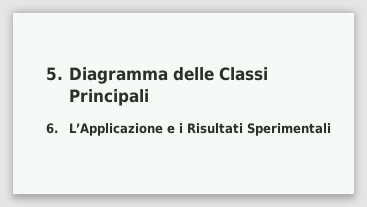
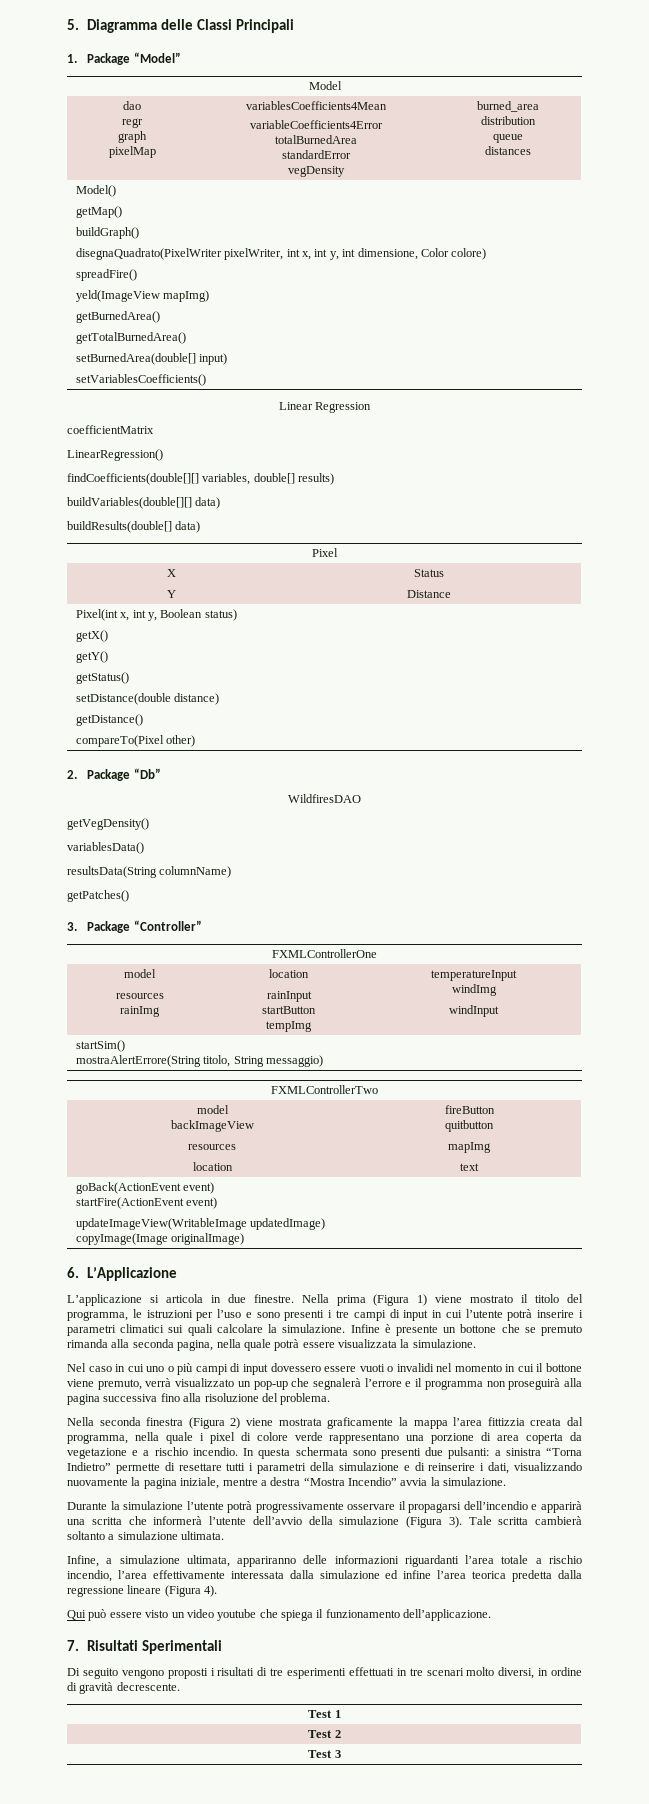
[46,123,331,136] 6. L’Applicazione e i Risultati Sperimentali -> [67,52,181,65] [308,81,342,90] [123,101,141,110] [122,118,143,128] [118,131,147,143] [108,146,156,158] [245,101,387,110] [249,120,383,129] [274,135,357,144] [281,150,351,159] [287,166,345,177] [477,101,539,112] [481,116,536,125] [493,134,523,143] [485,146,531,155] [75,185,116,197] [75,206,122,218] [75,227,139,239] [75,248,487,260] [75,269,137,281] [75,290,210,302] [75,311,160,323] [75,332,186,344] [75,353,228,365] [75,374,206,386] [278,402,372,413] [67,425,154,434] [67,449,163,461] [67,473,335,485] [67,497,221,509] [67,521,201,533] [312,548,338,557] [167,569,176,577] [167,590,176,598] [413,569,444,577] [406,590,451,598] [75,609,237,621] [75,630,108,642] [75,651,108,663] [75,672,129,684] [75,693,220,705] [75,714,143,726] [75,735,196,747] [67,768,161,781] [288,794,361,803] [67,818,149,830] [67,842,144,854] [67,866,232,878] [67,890,129,902] [67,920,202,933] [272,949,377,958] [124,969,156,978] [115,993,164,999] [120,1006,160,1017] [269,969,309,978] [266,991,312,1002] [262,1006,316,1014] [266,1021,312,1032] [431,970,517,981] [451,984,497,996] [449,1005,499,1017] [75,1040,125,1052] [75,1055,324,1067] [271,1085,378,1094] [196,1105,229,1114] [170,1120,254,1132] [188,1144,236,1150] [192,1162,233,1171] [444,1105,495,1114] [445,1120,494,1132] [448,1142,491,1153] [460,1163,479,1171] [75,1182,215,1194] [75,1197,218,1209] [75,1218,326,1230] [75,1233,245,1245] [67,1267,178,1281] [67,1294,584,1306] [67,1309,583,1321] [67,1324,583,1336] [67,1339,476,1351] [67,1363,583,1375] [67,1378,582,1390] [67,1393,331,1405] [67,1417,584,1429] [67,1432,582,1444] [67,1447,582,1459] [67,1462,582,1474] [67,1477,507,1489] [67,1501,582,1513] [67,1516,582,1528] [67,1531,225,1540] [67,1555,582,1567] [67,1570,583,1582] [67,1585,218,1597] [67,1609,492,1621] [67,1640,223,1654] [67,1667,582,1679] [67,1682,180,1694] [308,1710,341,1718] [308,1730,341,1738] [308,1750,341,1758] 1. Package “Model” // Model // dao // regr // graph // pixelMap | variablesCoefficients4Mean // variableCoefficients4Error // totalBurnedArea // standardError // vegDensity | burned_area // distribution // queue // distances // Model() // getMap() // buildGraph() // disegnaQuadrato(PixelWriter pixelWriter, int x, int y, int dimensione, Color colore) // spreadFire() // yeld(ImageView mapImg) // getBurnedArea() // getTotalBurnedArea() // setBurnedArea(double[] input) // setVariablesCoefficients() // Linear Regression // coefficientMatrix // LinearRegression() // findCoefficients(double[][] variables, double[] results) // buildVariables(double[][] data) // buildResults(double[] data) // Pixel // X // Y | Status // Distance // Pixel(int x, int y, Boolean status) // getX() // getY() // getStatus() // setDistance(double distance) // getDistance() // compareTo(Pixel other) // 2. Package “Db” // WildfiresDAO // getVegDensity() // variablesData() // resultsData(String columnName) // getPatches() // 3. Package “Controller” // FXMLControllerOne // model // resources // rainImg | location // rainInput // startButton // tempImg | temperatureInput // windImg // windInput // startSim() // mostraAlertErrore(String titolo, String messaggio) // FXMLControllerTwo // model // backImageView // resources // location | fireButton // quitbutton // mapImg // text // goBack(ActionEvent event) // startFire(ActionEvent event) // updateImageView(WritableImage updatedImage) // copyImage(Image originalImage) // 6. L’Applicazione // L’applicazione si articola in due finestre. Nella prima (Figura 1) viene mostrato il titolo del programma, le istruzioni per l’uso e sono presenti i tre campi di input in cui l’utente potrà inserire i parametri climatici sui quali calcolare la simulazione. Infine è presente un bottone che se premuto rimanda alla seconda pagina, nella quale potrà essere visualizzata la simulazione. // Nel caso in cui uno o più campi di input dovessero essere vuoti o invalidi nel momento in cui il bottone viene premuto, verrà visualizzato un pop-up che segnalerà l’errore e il programma non proseguirà alla pagina successiva fino alla risoluzione del problema. // Nella seconda finestra (Figura 2) viene mostrata graficamente la mappa l’area fittizzia creata dal programma, nella quale i pixel di colore verde rappresentano una porzione di area coperta da vegetazione e a rischio incendio. In questa schermata sono presenti due pulsanti: a sinistra “Torna Indietro” permette di resettare tutti i parametri della simulazione e di reinserire i dati, visualizzando nuovamente la pagina iniziale, mentre a destra “Mostra Incendio” avvia la simulazione. // Durante la simulazione l’utente potrà progressivamente osservare il propagarsi dell’incendio e apparirà una scritta che informerà l’utente dell’avvio della simulazione (Figura 3). Tale scritta cambierà soltanto a simulazione ultimata. // Infine, a simulazione ultimata, appariranno delle informazioni riguardanti l’area totale a rischio incendio, l’area effettivamente interessata dalla simulazione ed infine l’area teorica predetta dalla regressione lineare (Figura 4). // Qui può essere visto un video youtube che spiega il funzionamento dell’applicazione. // 7. Risultati Sperimentali // Di seguito vengono proposti i risultati di tre esperimenti effettuati in tre scenari molto diversi, in ordine di gravità decrescente. // Test 1 // Test 2 // Test 3

